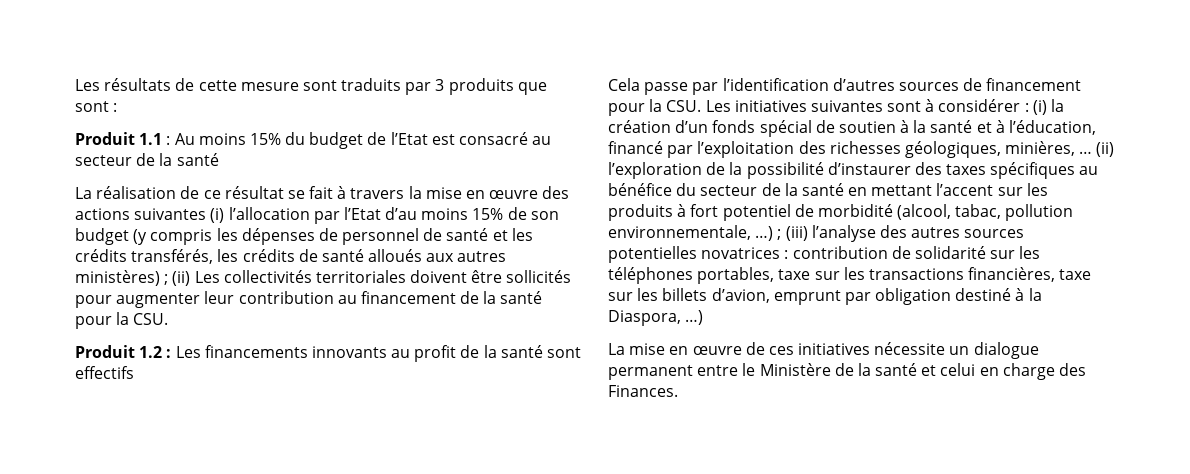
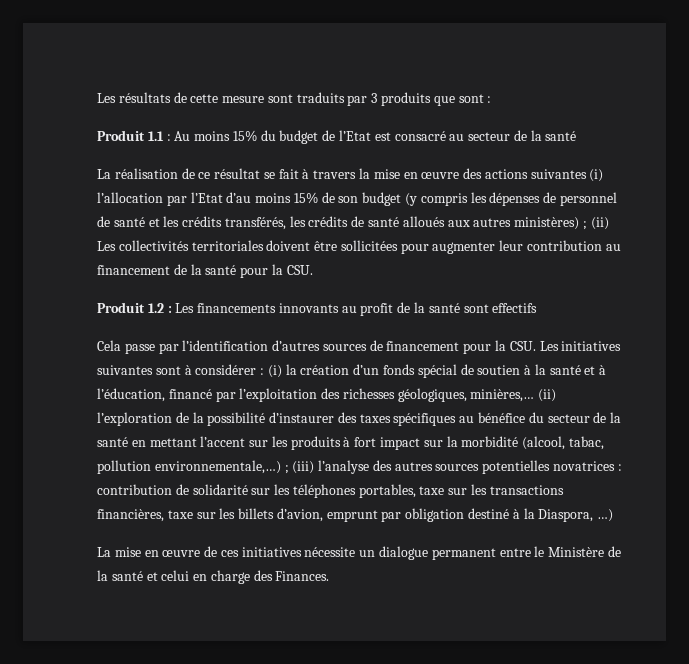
[506,270,572,283] sollicités -> [340,240,398,251] sollicitées
[1005,141,1093,156] minières, … -> [470,389,535,402] minières,…
[722,204,814,221] potentiel de -> [380,436,458,450] impact sur la
[608,225,774,241] environnementale, …) -> [154,460,281,474] environnementale,…)

